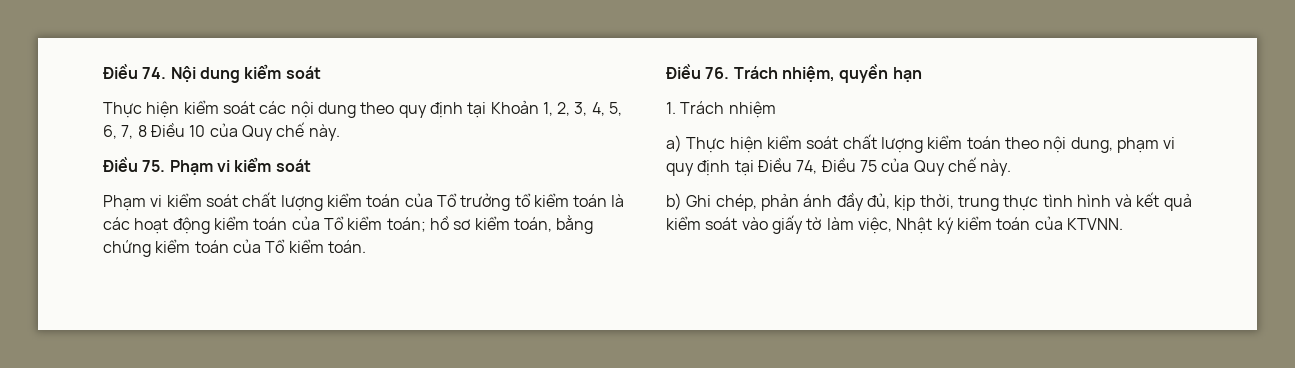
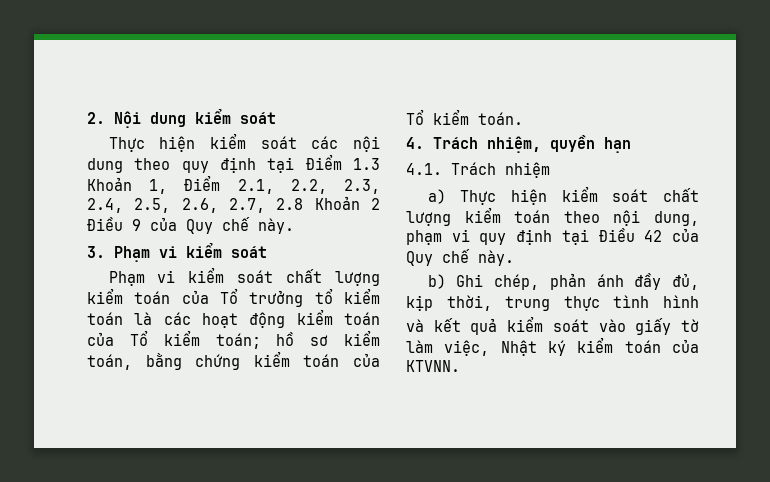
[103,64,167,79] Điều 74. -> [87,112,105,124] 2.
[490,100,623,116] [103,122,340,141] [103,157,166,172] Khoản 1, 2, 3, 4, 5, 6, 7, 8 Điều 10 của Quy chế này. // Điều 75. -> [305,154,380,170] [87,175,380,194] [87,196,381,213] [87,217,294,234] [87,246,105,258] Điểm 1.3 Khoản 1, Điểm 2.1, 2.2, 2.3, 2.4, 2.5, 2.6, 2.7, 2.8 Khoản 2 Điều 9 của Quy chế này. // 3.
[666,64,730,79] Điều 76. -> [406,137,424,149] 4.
[666,102,676,114] 1. -> [406,163,442,175] 4.1.
[796,158,877,174] 74, Điều 75 -> [644,230,663,242] 42

